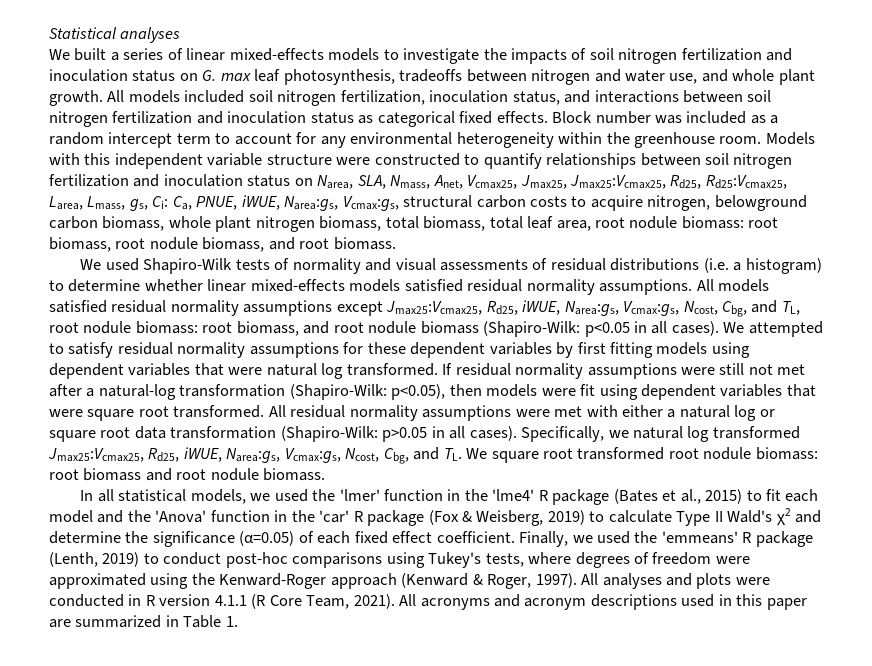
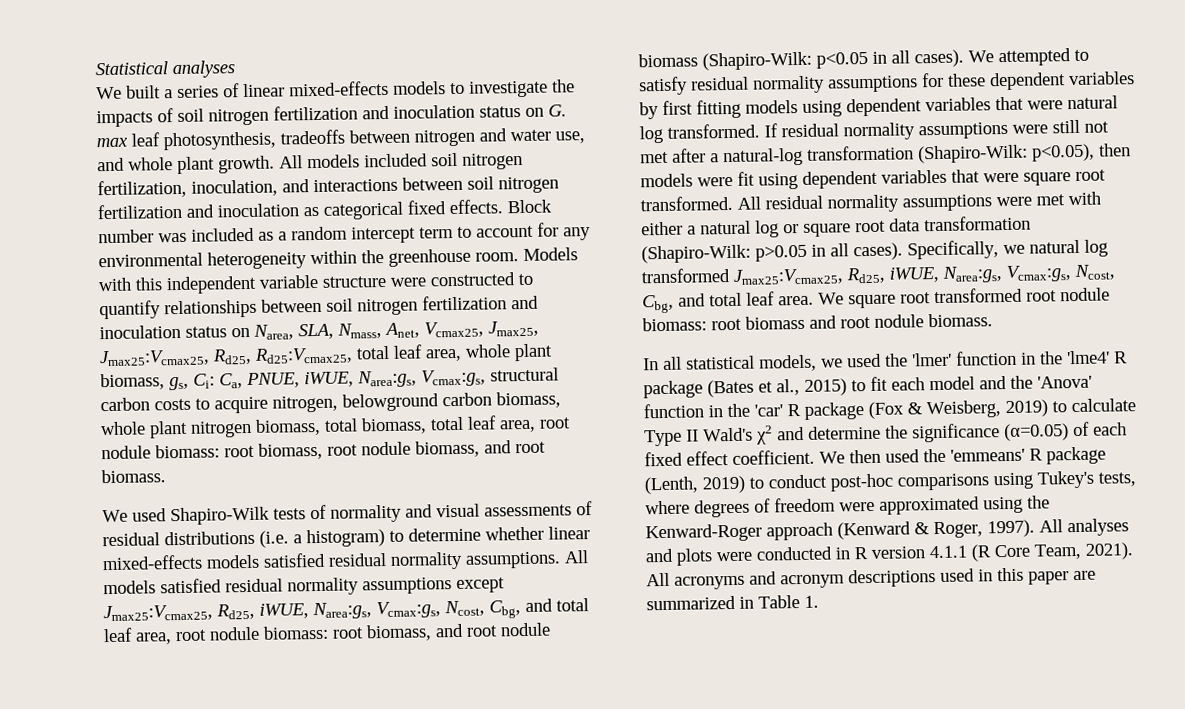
[429,90,560,105] inoculation status, -> [191,179,278,197] inoculation,
[310,112,354,124] status -> (299, 210) none
[49,196,126,210] Larea, Lmass, -> [356,343,553,362] [100,373,165,391] total leaf area, whole plant biomass,
[781,301,800,315] TL, -> [556,598,589,612] [103,627,172,645] total leaf area,
[443,448,462,461] TL. -> [709,291,814,307] total leaf area.
[519,531,593,547] Finally, we -> [819,449,881,464] We then

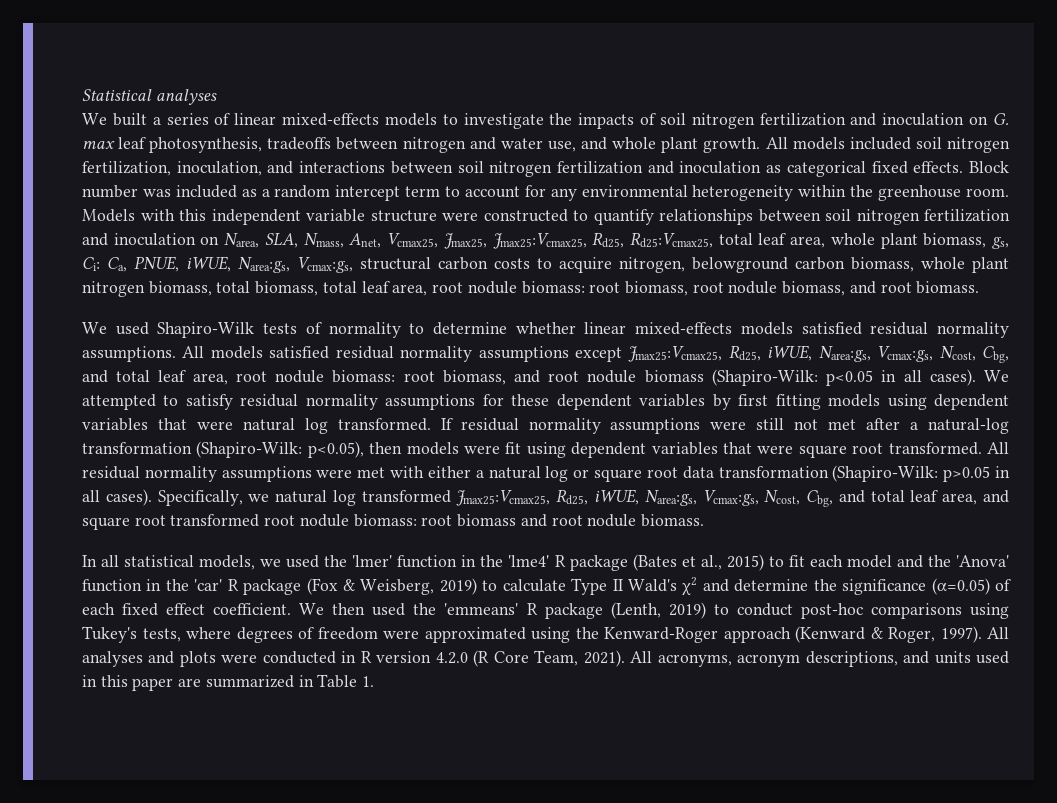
[479,106,521,118] status -> (965, 119) none
[185,326,227,338] status -> (196, 239) none
[405,501,593,518] [102,529,385,548] and visual assessments of residual distributions (i.e. a histogram) -> (401, 330) none
[778,292,844,306] area. We -> [942,490,1010,505] area, and
[929,545,967,559] 4.1.1 -> [435,652,468,664] 4.2.0
[674,569,936,590] acronyms and acronym descriptions -> [657,651,971,667] acronyms, acronym descriptions, and units

